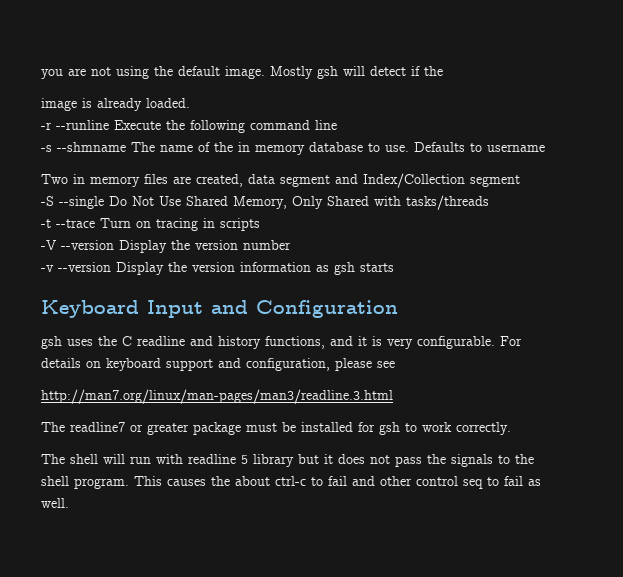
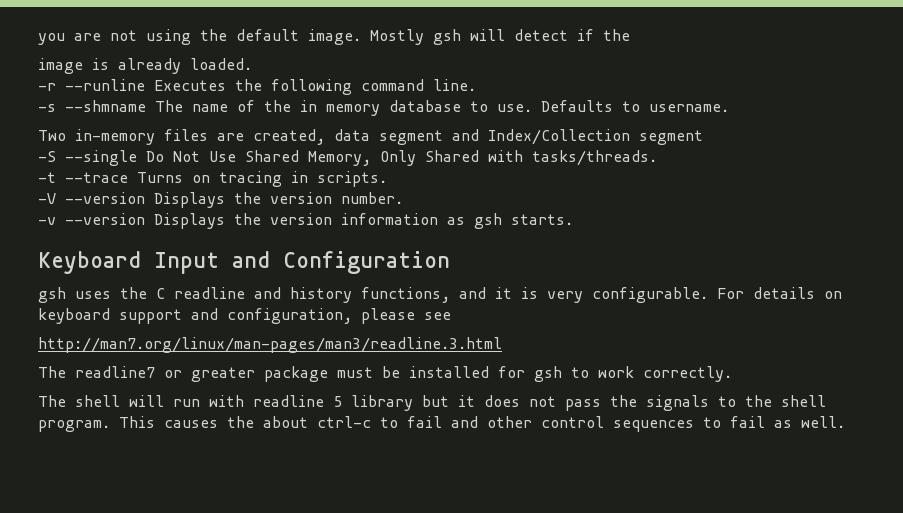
[114,120,161,130] Execute -> [154,80,226,91] Executes
[315,120,337,130] line -> [433,79,476,91] line.
[487,144,545,152] username -> [649,104,729,112] username.
[73,174,140,187] in memory -> [75,129,155,145] in-memory
[406,195,489,210] tasks/threads -> [532,150,657,166] tasks/threads.
[100,218,131,228] Turn -> [137,172,183,183] Turns
[220,218,260,231] scripts -> [317,171,387,187] scripts.
[119,240,291,253] Display the version number -> [154,192,403,208] Displays the version number.
[116,262,164,275] Display -> [154,213,225,229] Displays
[360,263,394,272] starts -> [511,214,573,225] starts.
[463,479,483,489] seq -> [613,420,694,432] sequences

